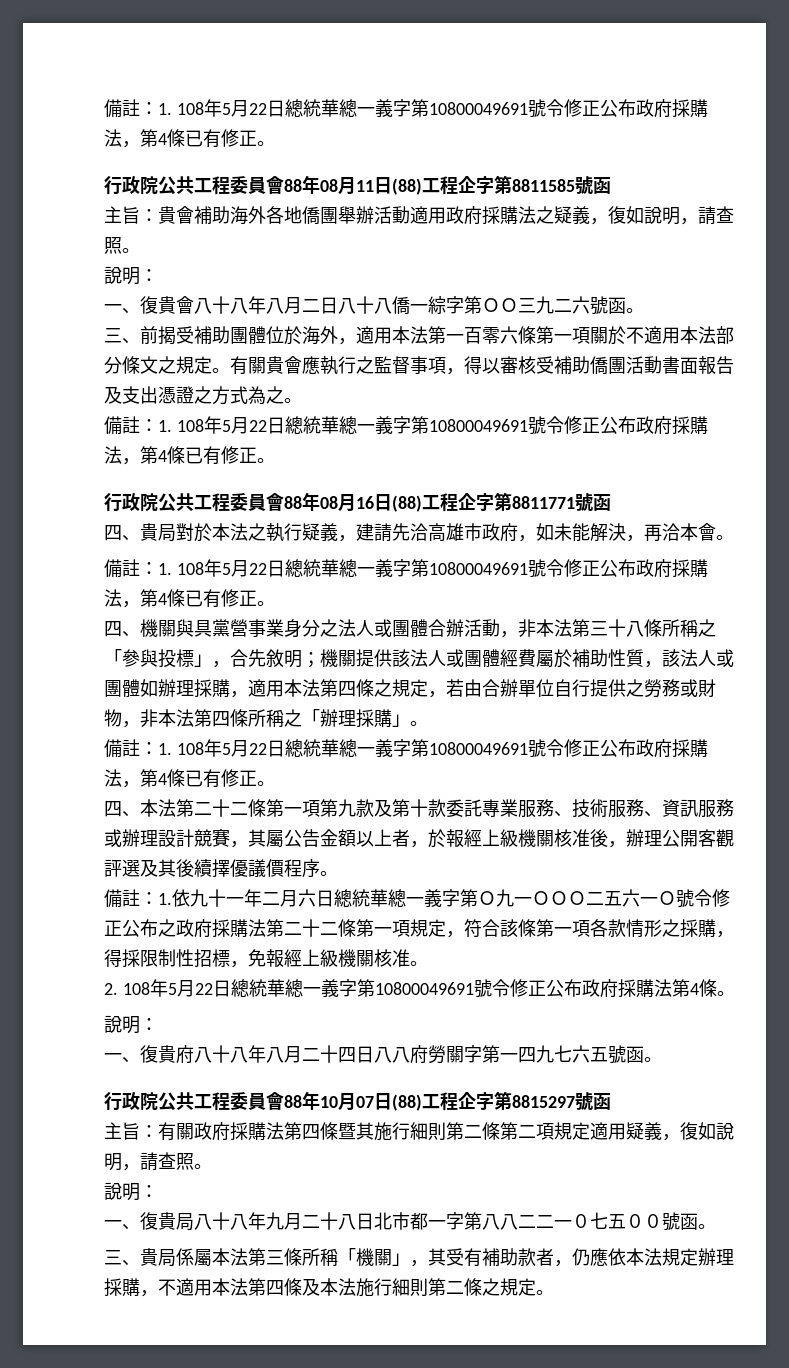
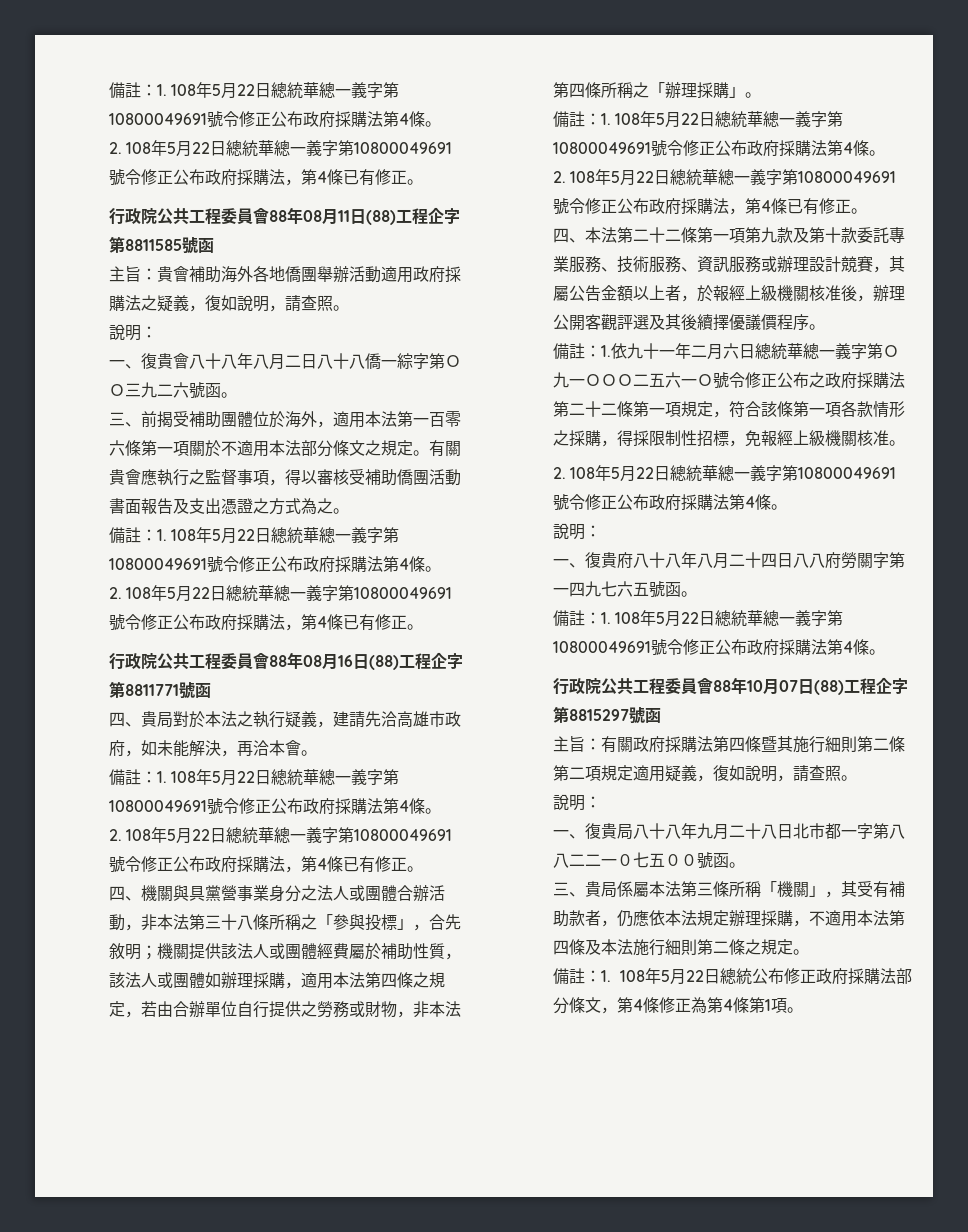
(123, 138) none -> [382,111,441,127] [108,140,453,157] [108,169,285,186] 第4條。 // 2. 108年5月22日總統華總一義字第10800049691號令修正公布政府採購法
(123, 455) none -> [382,556,441,572] [108,585,453,602] [108,614,285,631] 第4條。 // 2. 108年5月22日總統華總一義字第10800049691號令修正公布政府採購法
(123, 598) none -> [382,798,441,814] [108,827,453,844] [108,856,285,873] 第4條。 // 2. 108年5月22日總統華總一義字第10800049691號令修正公布政府採購法
(123, 778) none -> [826,140,885,156] [552,169,897,186] [552,198,729,215] 第4條。 // 2. 108年5月22日總統華總一義字第10800049691號令修正公布政府採購法
(663, 1059) none -> [552,610,844,627] [552,639,885,656] // 備註：1. 108年5月22日總統華總一義字第10800049691號令修正公布政府採購法第4條。
(555, 1292) none -> [552,968,912,985] [552,997,803,1014] // 備註：1. 108年5月22日總統公布修正政府採購法部分條文，第4條修正為第4條第1項。

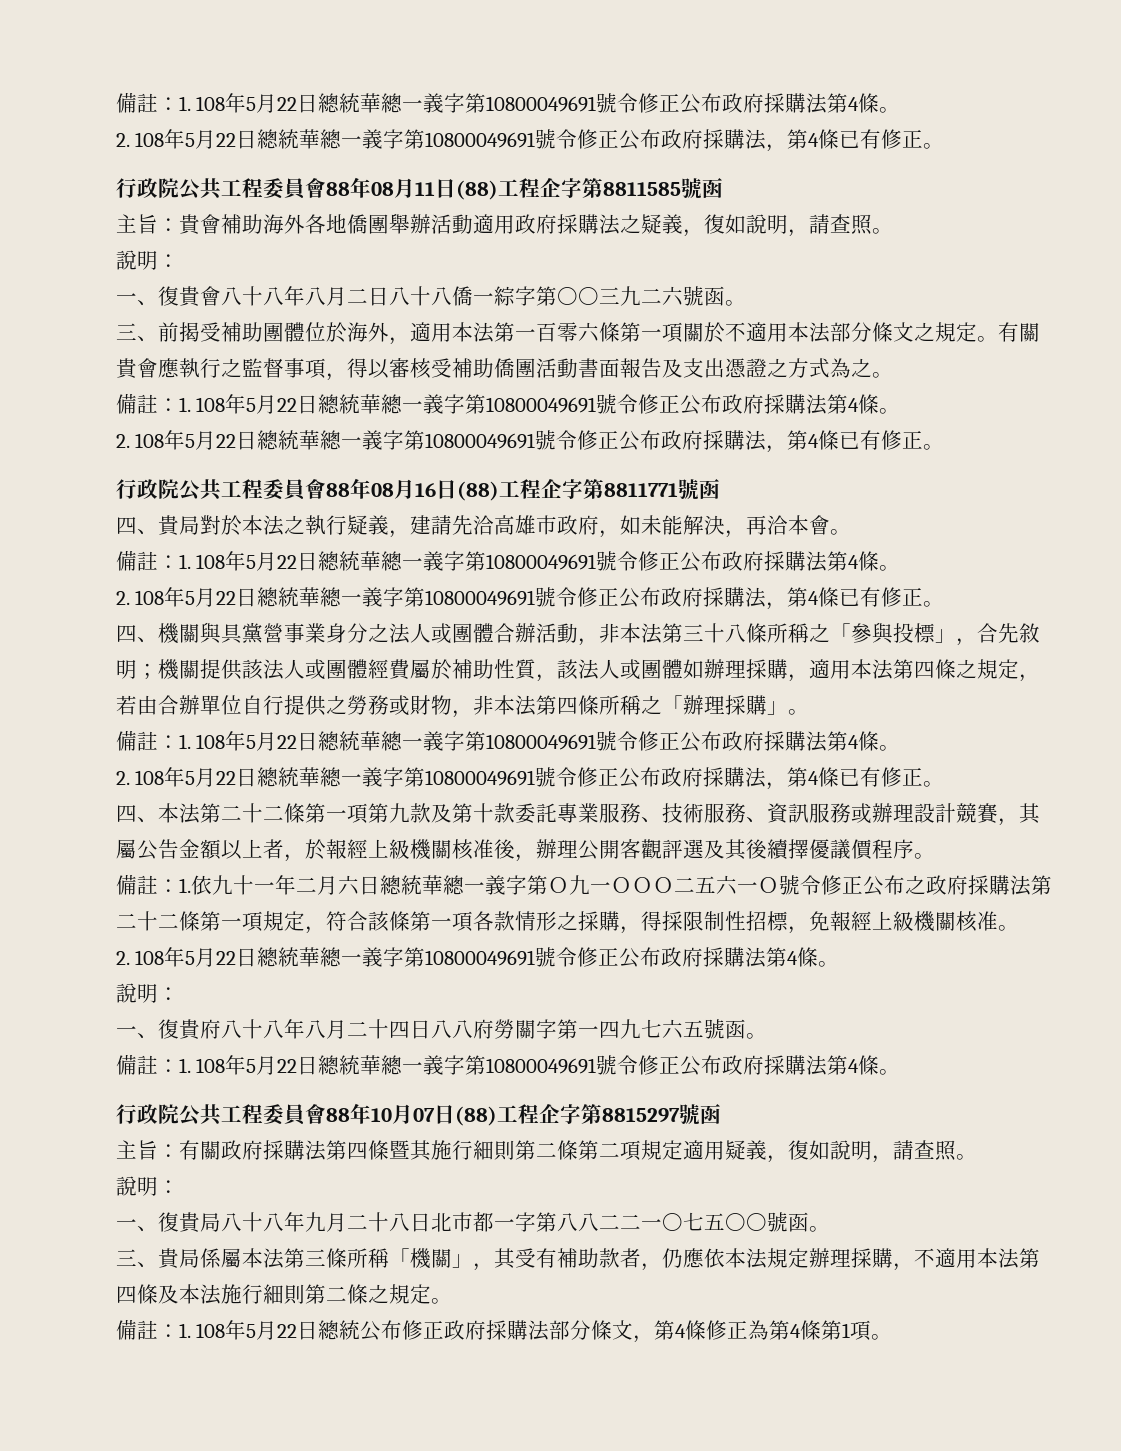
[444,355,461,367] [108,384,125,396] ＯＯ -> [556,287,599,305] 〇〇
[616,852,697,868] ０七五００ -> [661,1212,767,1231] 〇七五〇〇

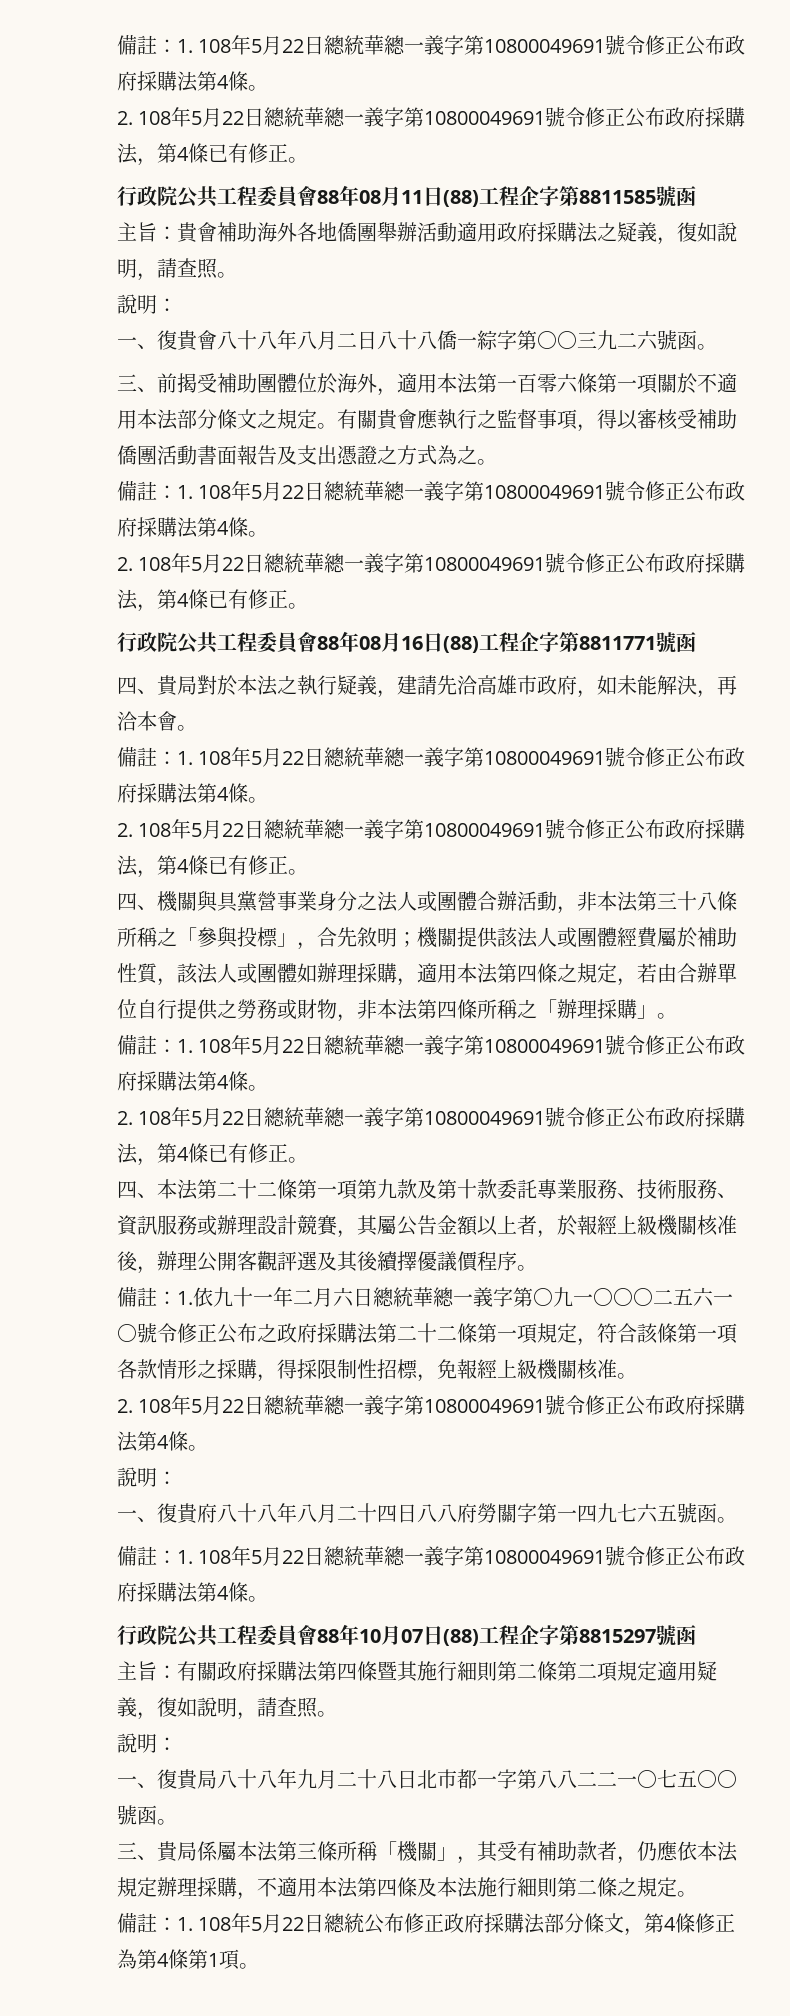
[547,875,674,895] Ｏ九一ＯＯＯ -> [532,1287,653,1307] 〇九一〇〇〇
[757,877,779,893] Ｏ -> [116,1324,137,1342] 〇

